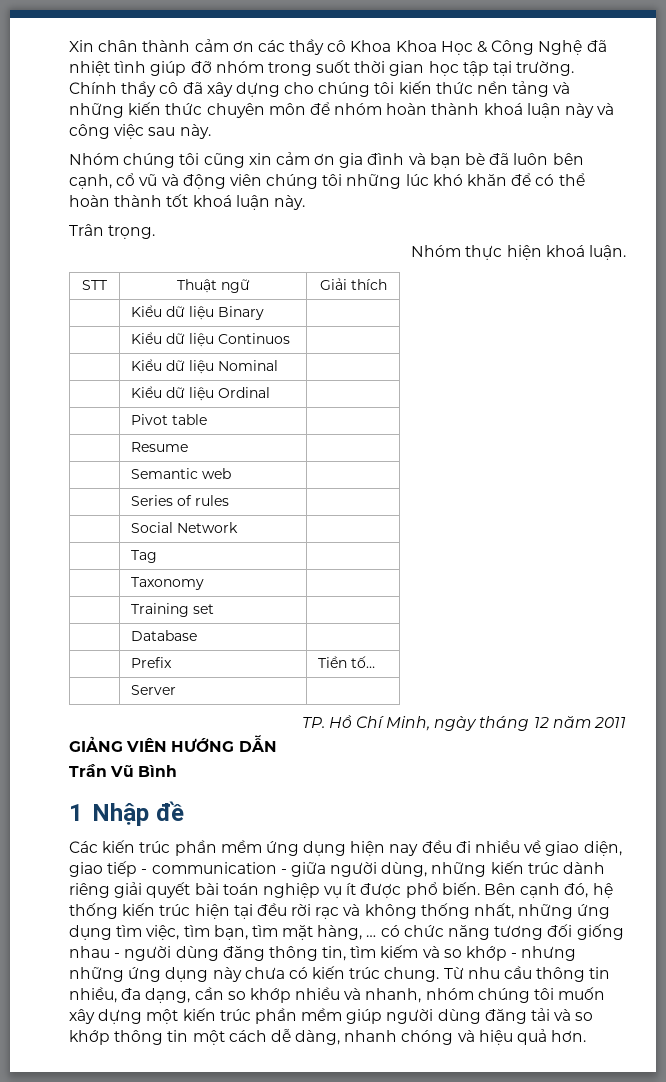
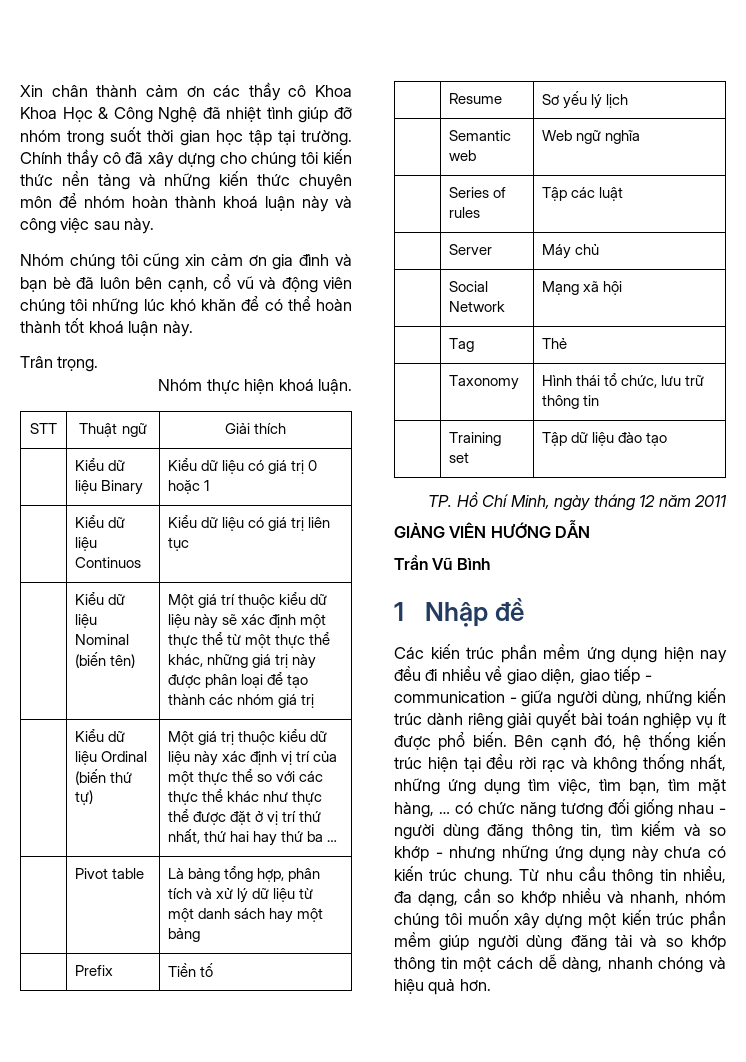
[131,332,291,347] [131,359,279,374] [131,386,271,401] [131,414,208,425] [131,442,189,452] // | Kiểu dữ liệu Continuos | // | Kiểu dữ liệu Nominal | // | Kiểu dữ liệu Ordinal | // | Pivot table | // | Resume | -> [168,458,318,474] [168,480,210,494] [75,515,126,528] [75,537,98,551] [75,557,142,568] [168,515,331,531] [168,537,190,551] [75,592,126,605] [75,614,98,628] [75,634,130,645] [75,652,136,668] [168,592,328,608] [168,614,327,629] [168,632,331,648] [168,654,317,669] [168,672,309,688] [168,694,315,708] [75,729,126,742] [75,751,148,765] [75,769,133,785] [75,790,94,805] [168,729,328,745] [168,751,338,766] [168,769,324,785] [168,789,323,805] [168,809,322,825] [168,829,338,846] [75,868,145,879] [168,866,321,882] [168,888,314,903] [168,908,324,923] [168,928,201,942] [75,965,114,976] [168,963,214,977] [449,93,503,104] [542,91,629,109] Kiểu dữ liệu có giá trị 0 hoặc 1 // | Kiểu dữ liệu Continuos | Kiểu dữ liệu có giá trị liên tục // | Kiểu dữ liệu Nominal (biến tên) | Một giá trí thuộc kiểu dữ liệu này sẽ xác định một thực thể từ một thực thể khác, những giá trị này được phân loại để tạo thành các nhóm giá trị // | Kiểu dữ liệu Ordinal (biến thứ tự) | Một giá trị thuộc kiểu dữ liệu này xác định vị trí của một thực thể so với các thực thể khác như thực thể được đặt ở vị trí thứ nhất, thứ hai hay thứ ba … // | Pivot table | Là bảng tổng hợp, phân tích và xử lý dữ liệu từ một danh sách hay một bảng // | Prefix | Tiền tố // | Resume | Sơ yếu lý lịch
(232, 473) none -> [542,130,641,144] Web ngữ nghĩa
(230, 500) none -> [542,187,624,201] [449,244,493,255] [542,244,600,259] Tập các luật // | Server | Máy chủ
(239, 527) none -> [542,281,623,295] Mạng xã hội
(158, 556) none -> [542,338,568,349] Thẻ
[131,603,215,617] [131,630,198,641] [131,657,173,668] [318,656,376,668] [131,685,177,695] // | Training set | // | Database | // | Prefix | Tiền tố… // | Server | -> [542,373,705,388] [542,395,600,409] [449,432,502,446] [449,452,470,463] [542,432,668,446] Hình thái tổ chức, lưu trữ thông tin // | Training set | Tập dữ liệu đào tạo

